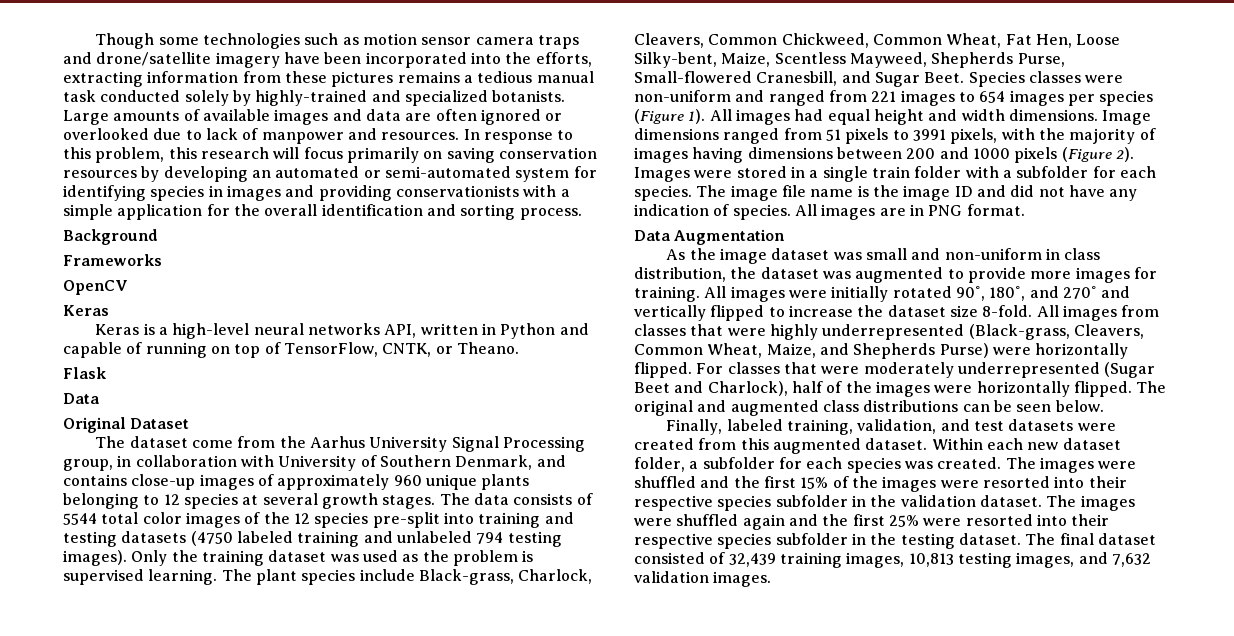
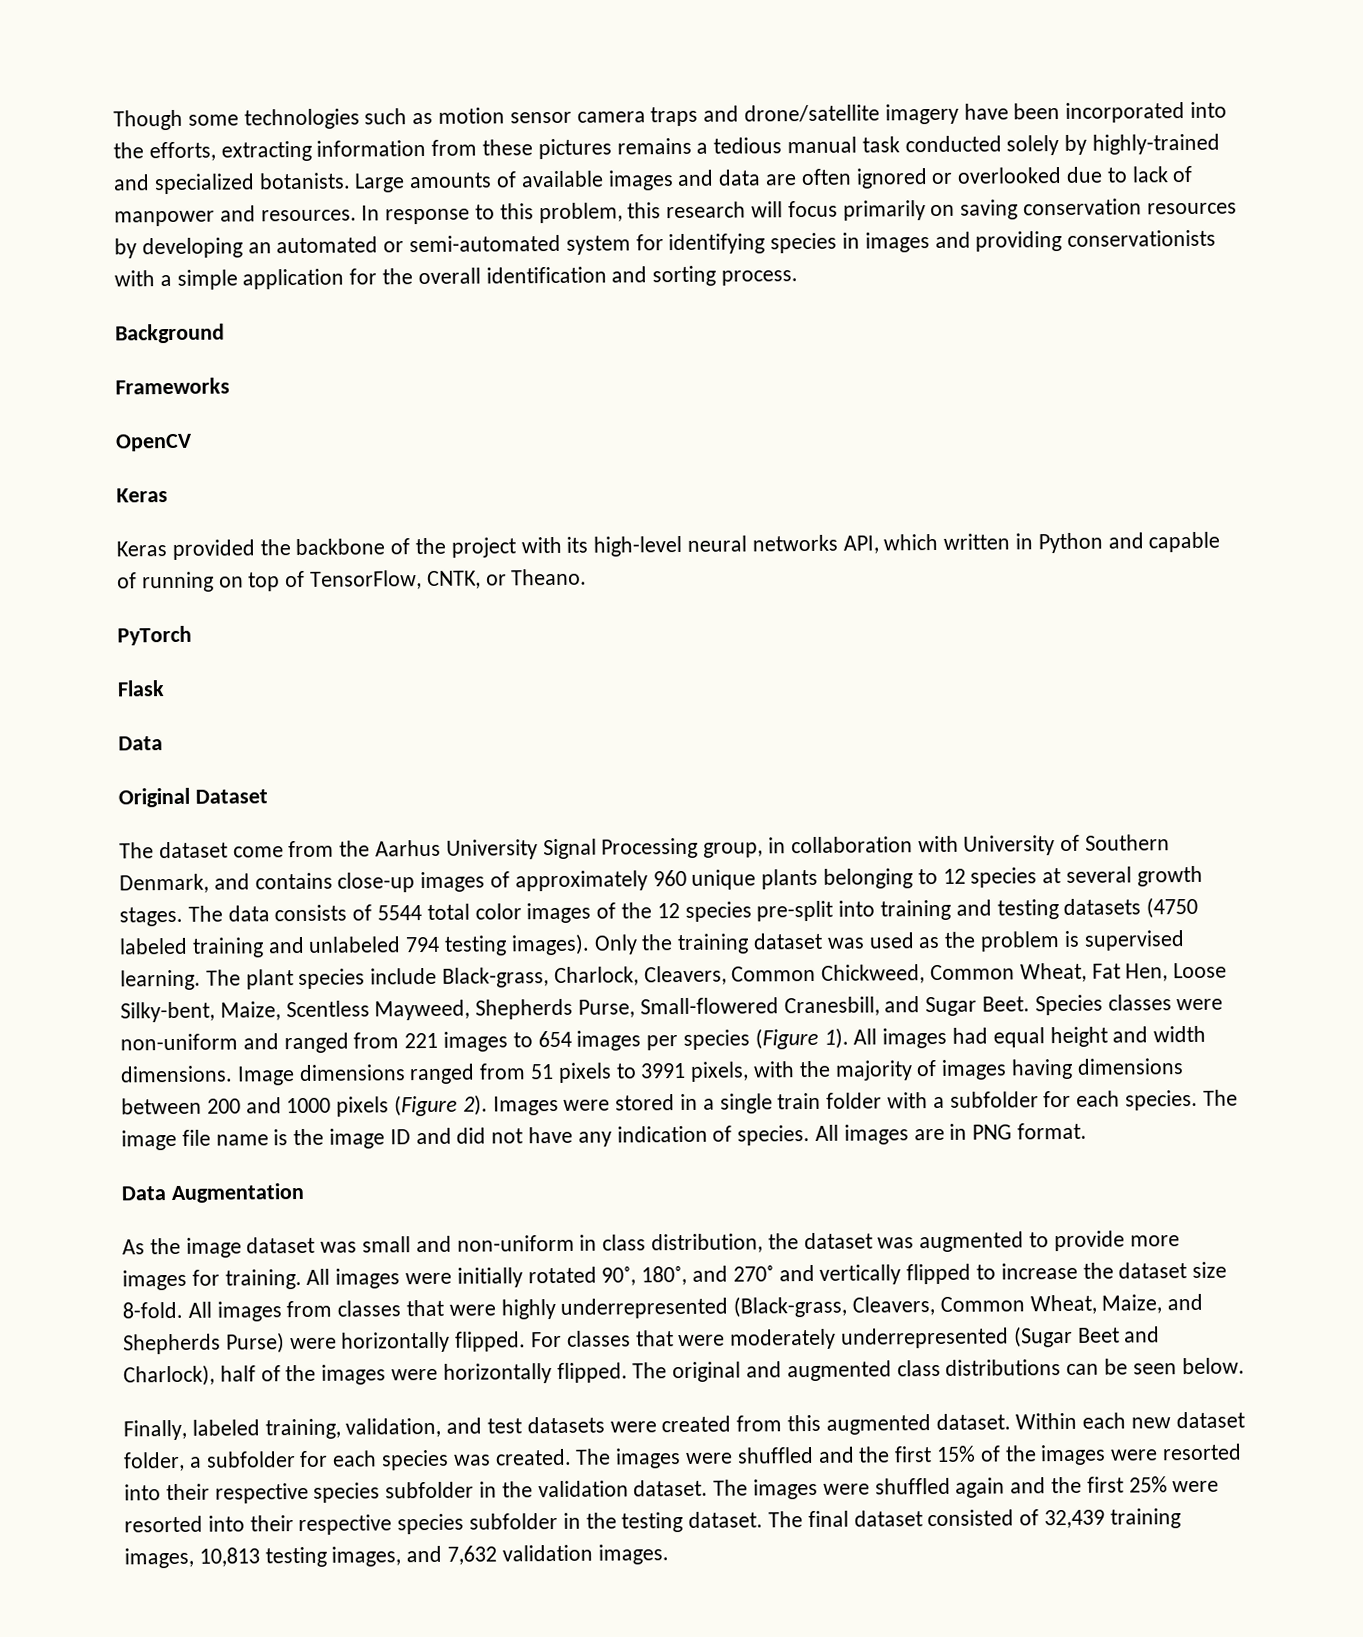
[143,323,169,335] is a -> [171,536,589,560] provided the backbone of the project with its
(417, 331) none -> [883,533,939,551] which
(519, 348) none -> [117,625,192,646] // PyTorch

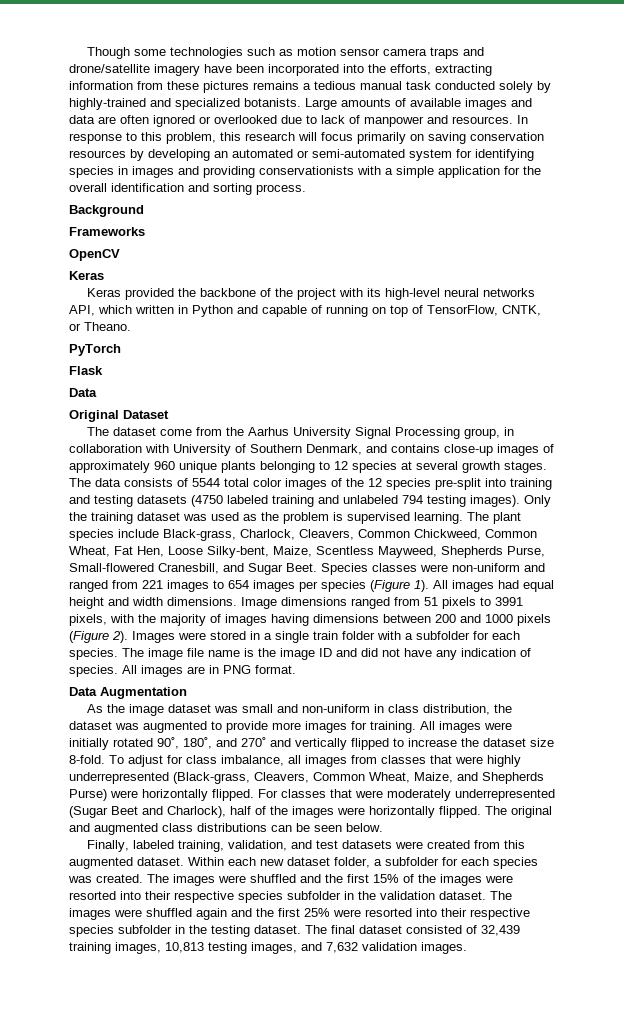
[187,1301,212,1318] All -> [109,755,301,767] To adjust for class imbalance, all

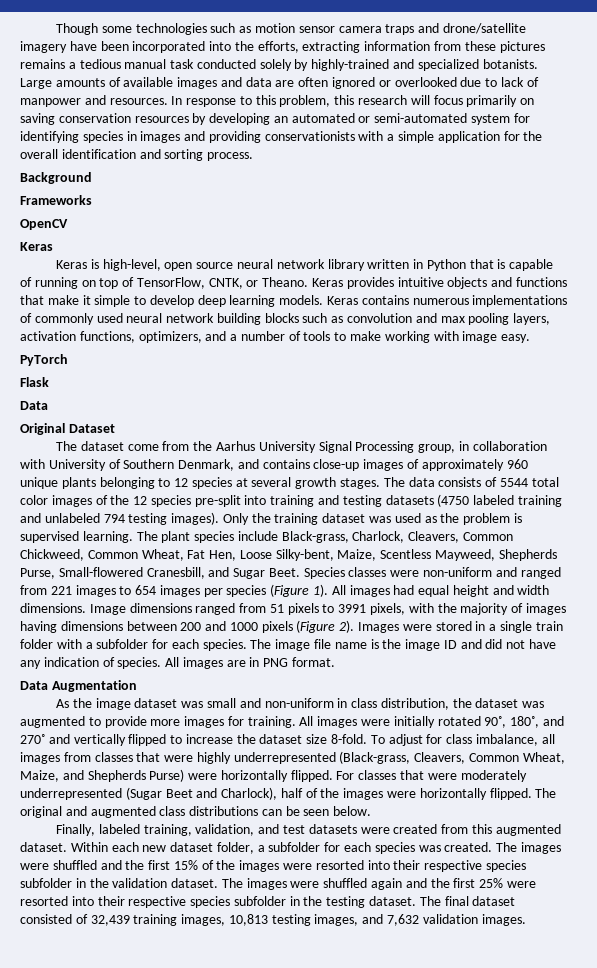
[125,288,536,300] [69,305,132,316] provided the backbone of the project with its high-level neural networks API, which -> [90,259,365,271] is high-level, open source neural network library
[237,305,258,314] and -> [469,259,506,269] that is
(131, 326) none -> [312,277,567,289] [20,295,568,307] [20,313,551,325] [20,331,531,343] Keras provides intuitive objects and functions that make it simple to develop deep learning models. Keras contains numerous implementations of commonly used neural network building blocks such as convolution and max pooling layers, activation functions, optimizers, and a number of tools to make working with image easy.

